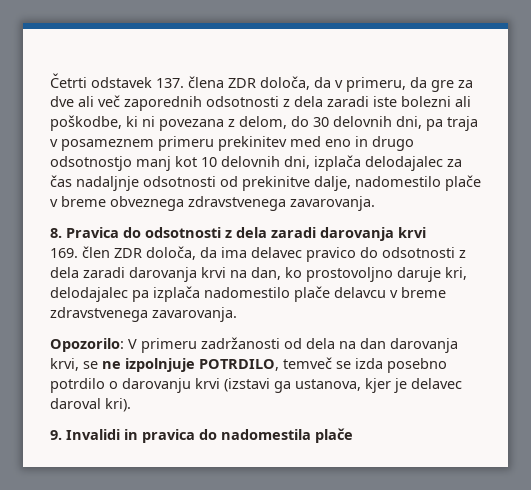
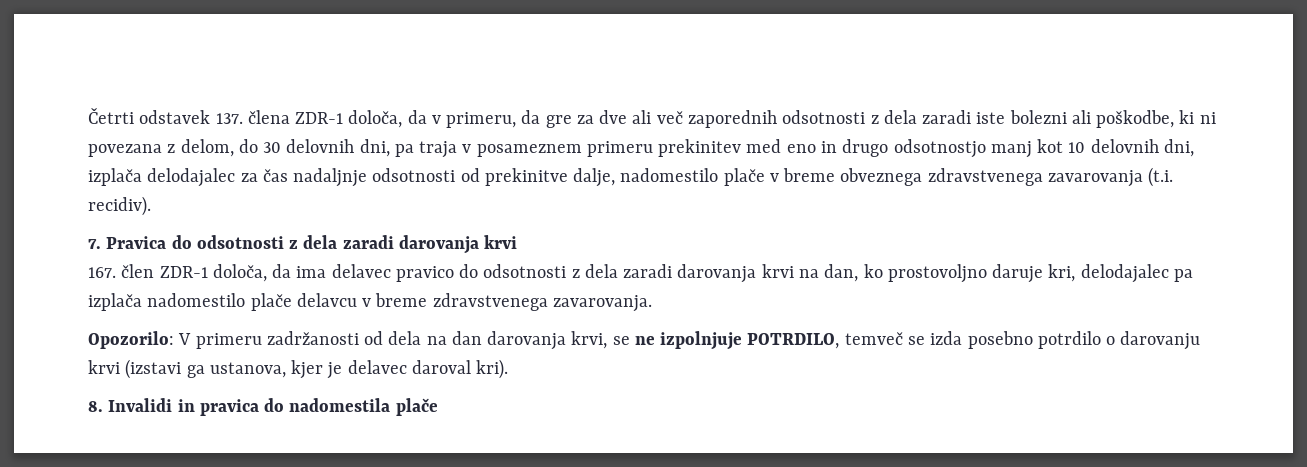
[228,78,256,88] ZDR -> [295,112,344,124] ZDR-1
[290,196,375,211] [50,228,62,238] zavarovanja. // 8. -> [1047,167,1174,187] [88,196,151,216] [88,239,101,249] zavarovanja (t.i. recidiv). // 7.
[50,246,142,258] 169. člen ZDR -> [88,264,208,278] 167. člen ZDR-1
[50,430,62,440] 9. -> [88,401,103,412] 8.

